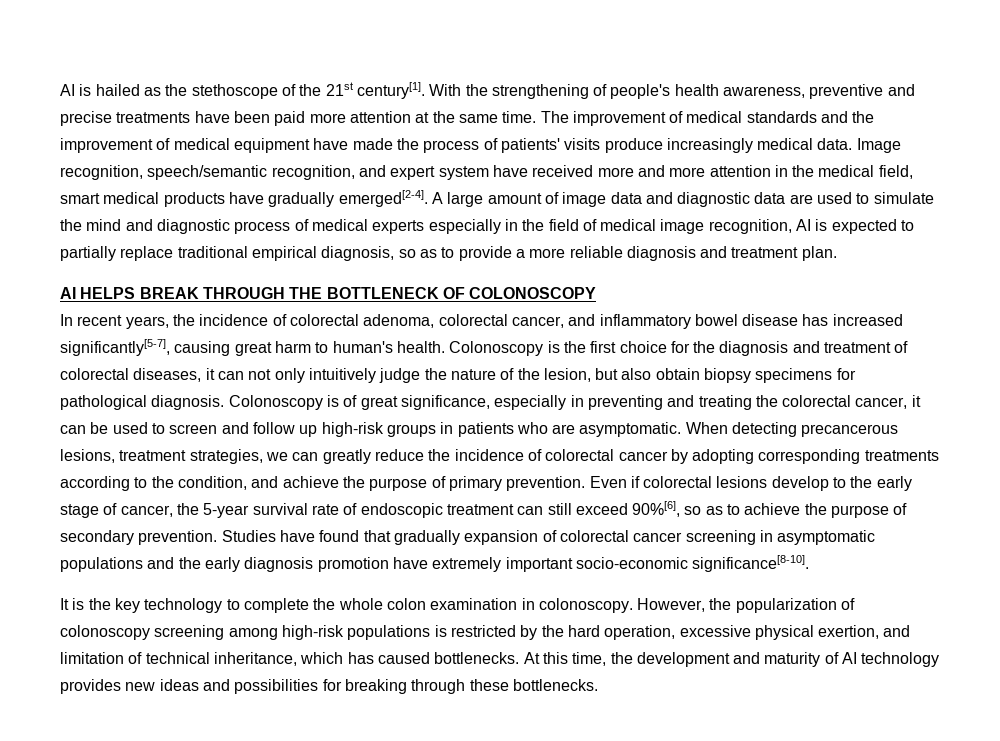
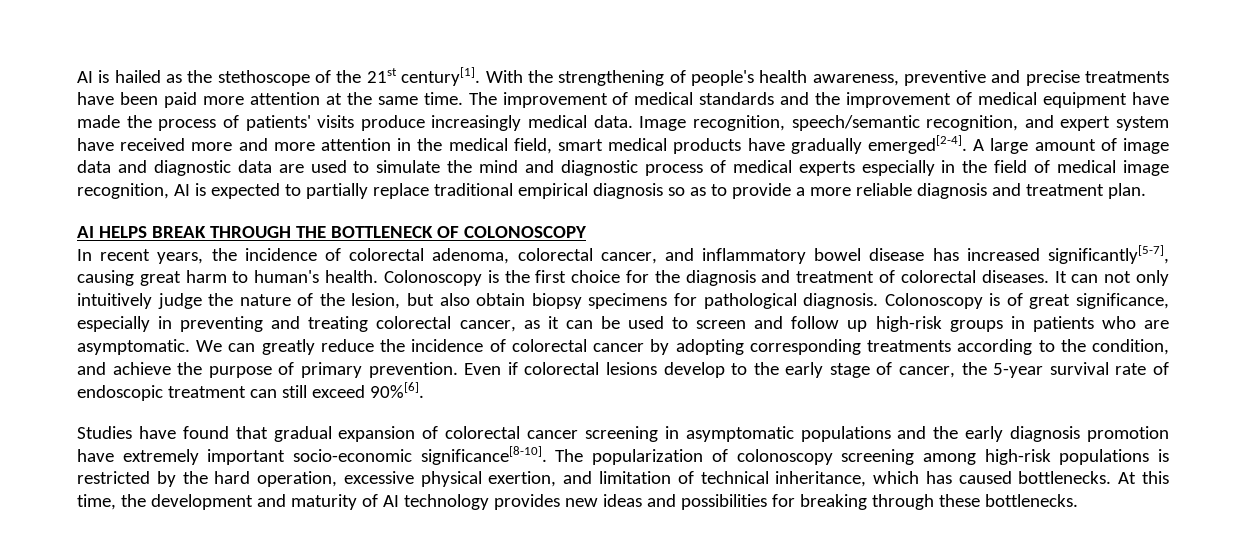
[321,246,395,261] diagnosis, -> [592,183,663,199] diagnosis
[133,368,215,382] diseases, it -> [981,270,1067,283] diseases. It
[755,395,908,409] the colorectal cancer, -> [376,316,540,332] colorectal cancer, as
[685,422,899,437] [60,449,288,464] When detecting precancerous lesions, treatment strategies, we -> [196,340,223,352] We
[632,501,908,518] [60,530,218,545] 90%[6], so as to achieve the purpose of secondary prevention. -> [369,382,424,398] 90%[6]. //
[393,530,460,545] gradually -> [273,426,332,442] gradual
[60,598,732,613] // It is the key technology to complete the whole colon examination in colonoscopy. However, the -> [555,449,584,462] The

